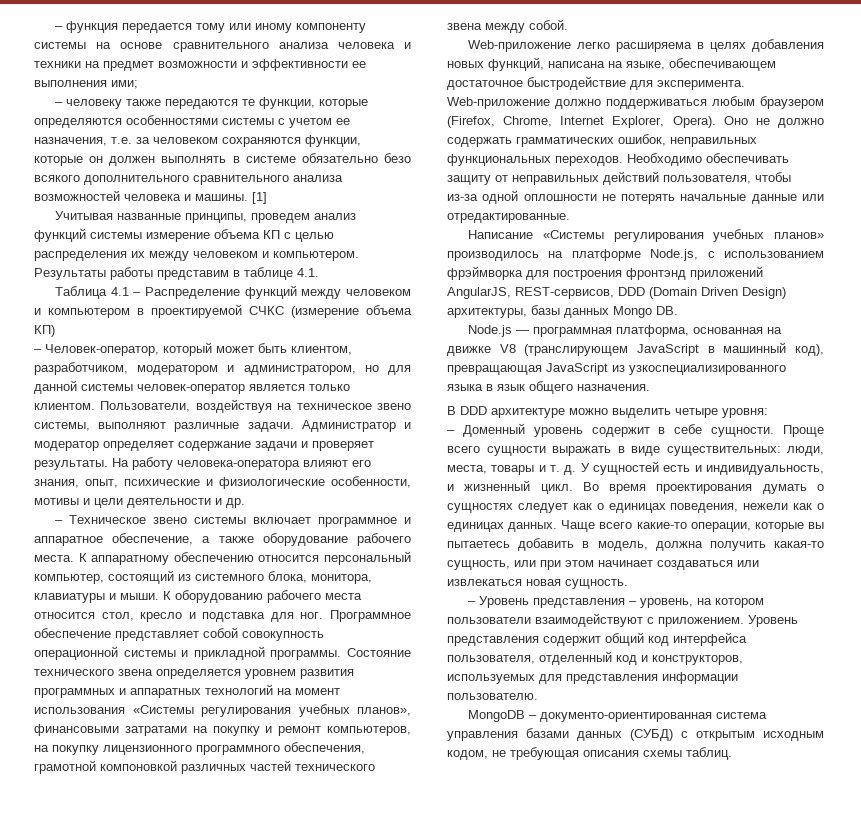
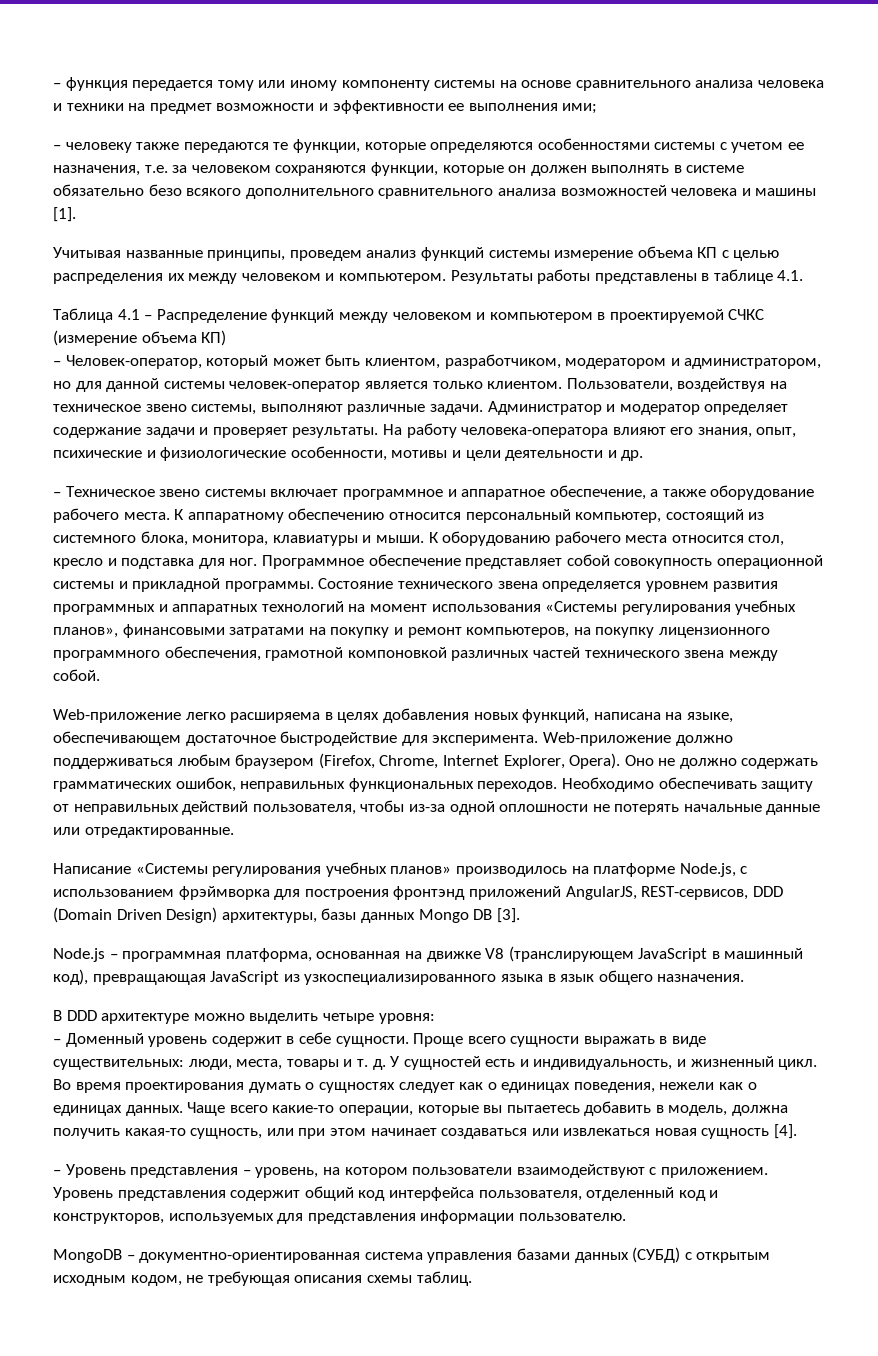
[195,192,267,204] машины. [1] -> [755,188,817,196] [53,207,76,222] машины [1].
[157,270,229,280] представим -> [594,273,697,284] представлены
[656,306,678,315] DB. -> [473,908,520,923] DB [3].
[516,330,530,334] — -> [109,954,118,959] –
[565,579,628,589] сущность. -> [701,1124,798,1139] сущность [4].
[540,712,713,722] документо-ориентированная -> [139,1252,361,1263] документно-ориентированная

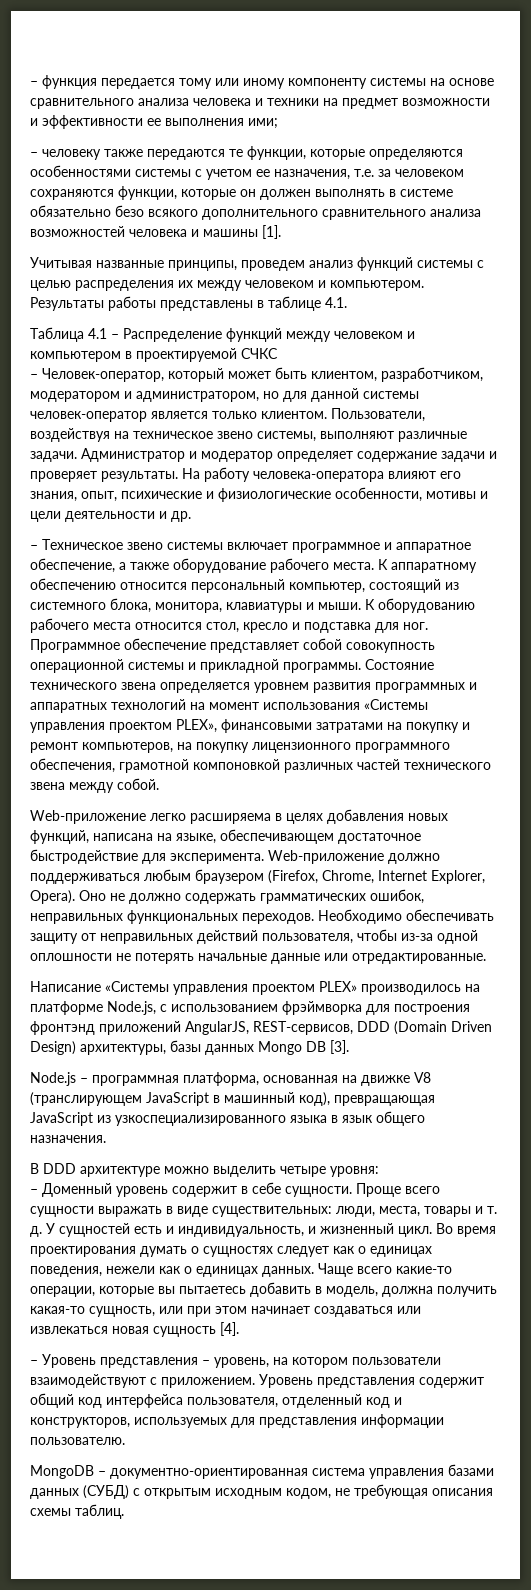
[554,246,718,261] измерение объема КП -> (473, 264) none
[53,330,227,346] (измерение объема КП) -> (278, 353) none
[621,600,797,615] [53,627,118,638] регулирования учебных планов», -> [30,719,217,733] управления проектом PLEX»,
[212,862,452,877] регулирования учебных планов» -> [173,981,357,995] управления проектом PLEX»

